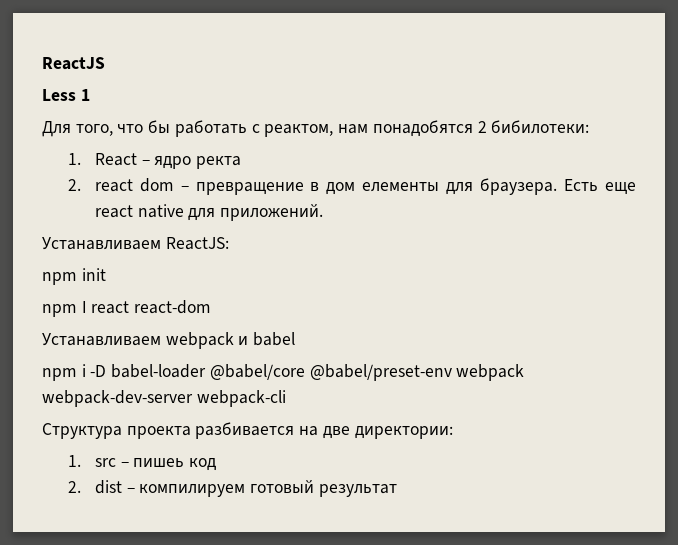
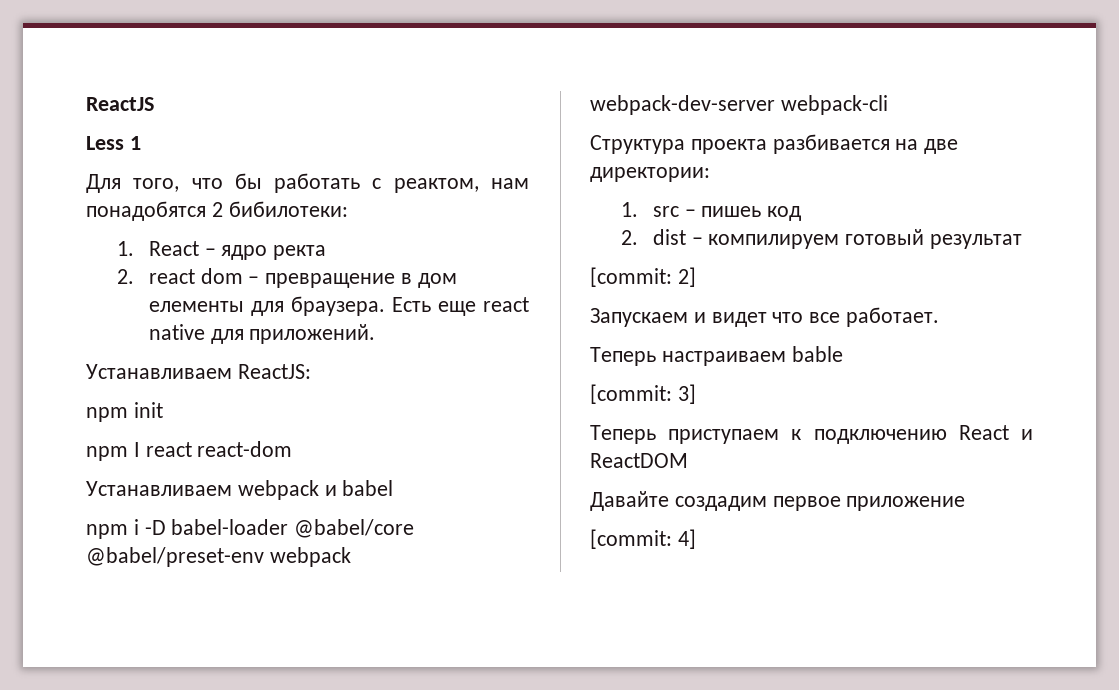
(397, 490) none -> [590,267,696,287] [590,307,940,327] [590,346,843,366] [590,384,696,404] [590,425,1033,444] [590,453,688,468] [590,491,966,511] [590,529,696,549] // [commit: 2] // Запускаем и видет что все работает. // Теперь настраиваем bable // [commit: 3] // Теперь приступаем к подключению React и ReactDOM // Давайте создадим первое приложение // [commit: 4]

